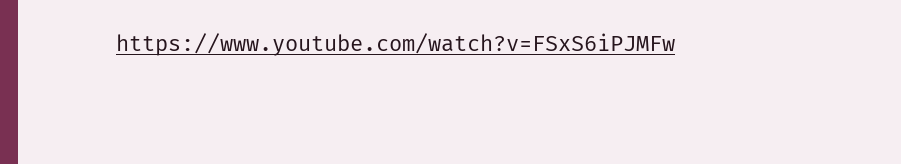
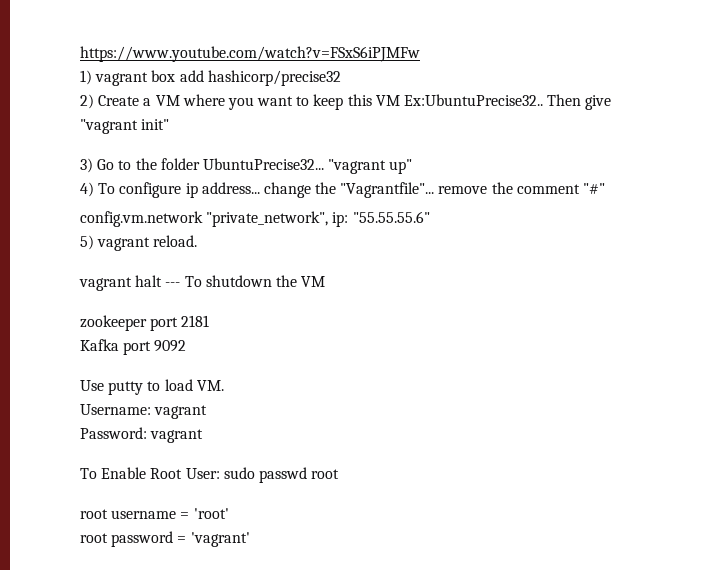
(675, 44) none -> [80,70,341,86] [80,94,612,110] [80,119,170,134] [80,158,413,174] [80,182,606,198] [80,211,430,227] [80,235,198,251] [79,275,326,291] [80,315,210,331] [80,339,187,355] [80,379,224,395] [80,404,208,419] [80,427,204,443] [80,467,340,483] [80,508,229,519] [80,531,250,547] // 1) vagrant box add hashicorp/precise32 // 2) Create a VM where you want to keep this VM Ex:UbuntuPrecise32.. Then give "vagrant init" // 3) Go to the folder UbuntuPrecise32... "vagrant up" // 4) To configure ip address... change the "Vagrantfile"... remove the comment "#" // config.vm.network "private_network", ip: "55.55.55.6" // 5) vagrant reload. // vagrant halt --- To shutdown the VM // zookeeper port 2181 // Kafka port 9092 // Use putty to load VM. // Username: vagrant // Password: vagrant // To Enable Root User: sudo passwd root // root username = 'root' // root password = 'vagrant'

